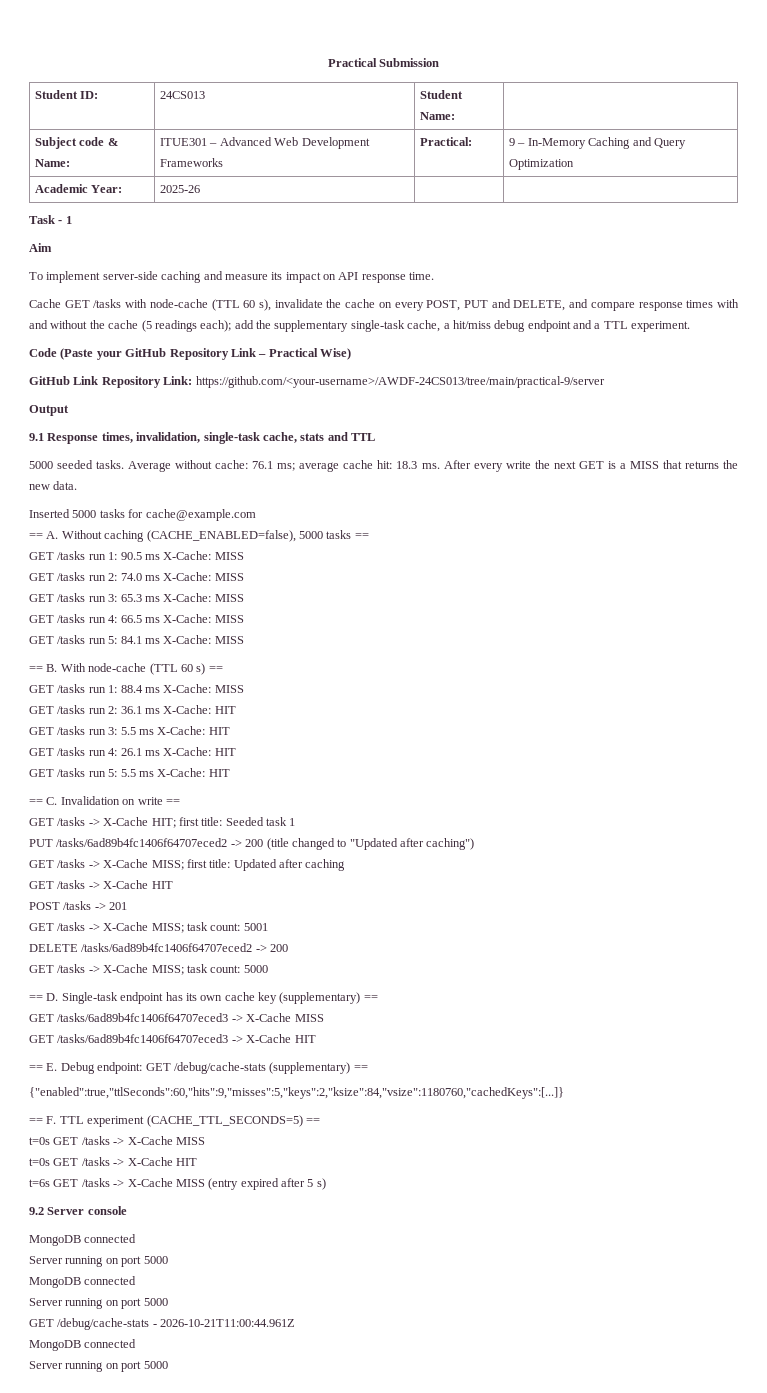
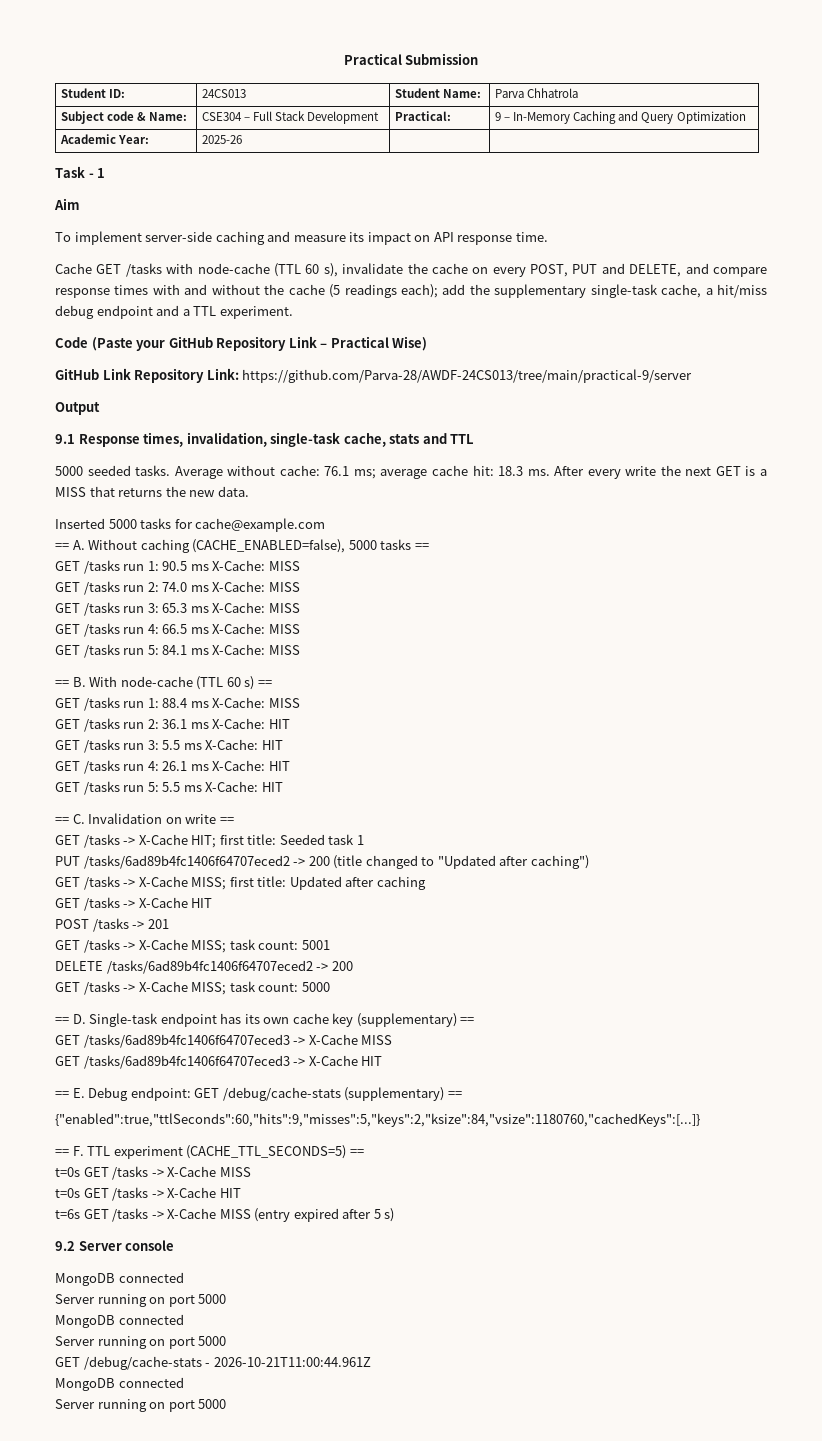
(456, 116) none -> [494,88,579,98] Parva Chhatrola
[160,137,299,146] ITUE301 – Advanced Web -> [201,111,306,121] CSE304 – Full Stack
[160,158,224,167] Frameworks -> (380, 117) none
[195,376,605,388] https://github.com/<your-username>/AWDF-24CS013/tree/main/practical-9/server -> [242,369,693,383] https://github.com/Parva-28/AWDF-24CS013/tree/main/practical-9/server

